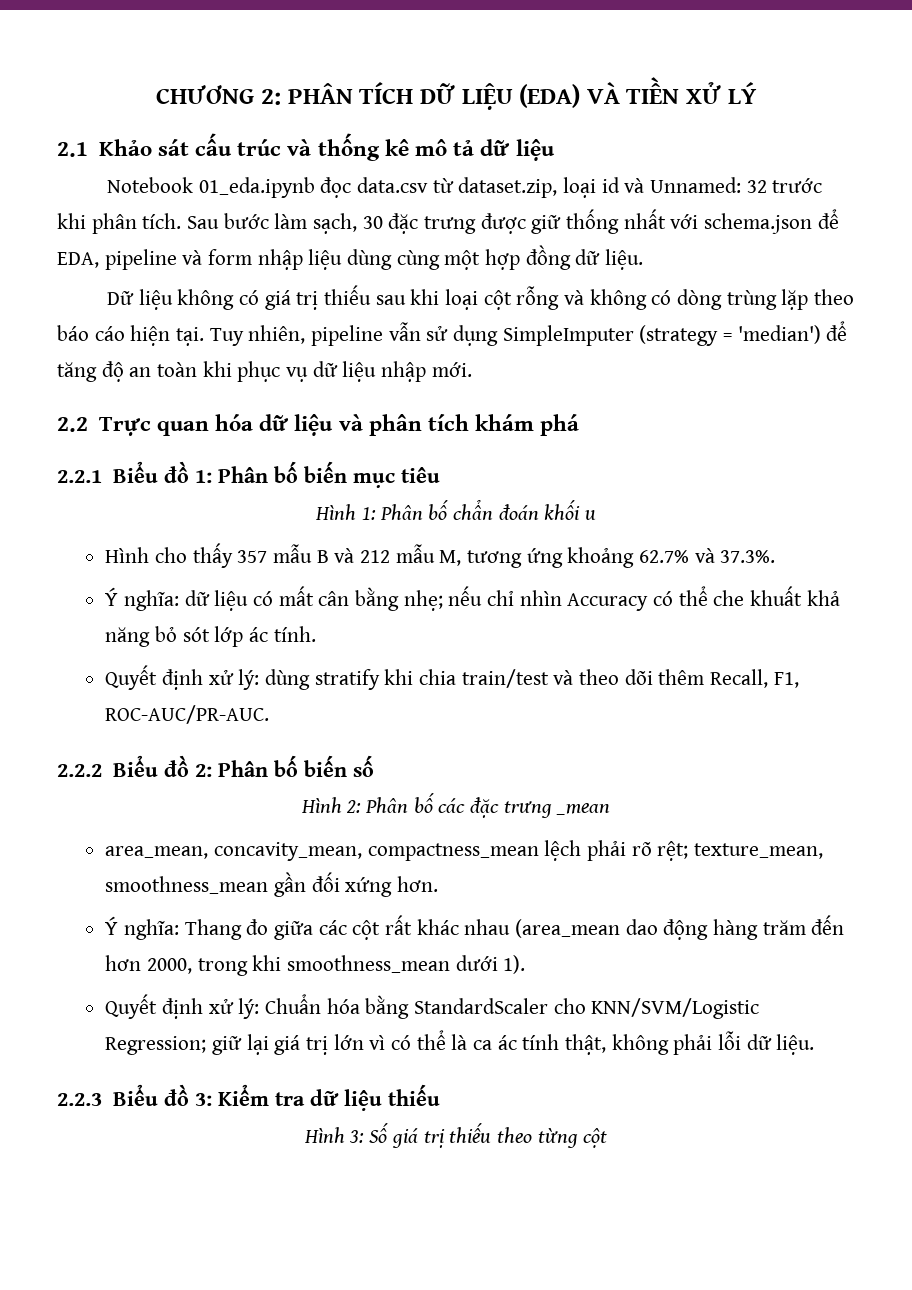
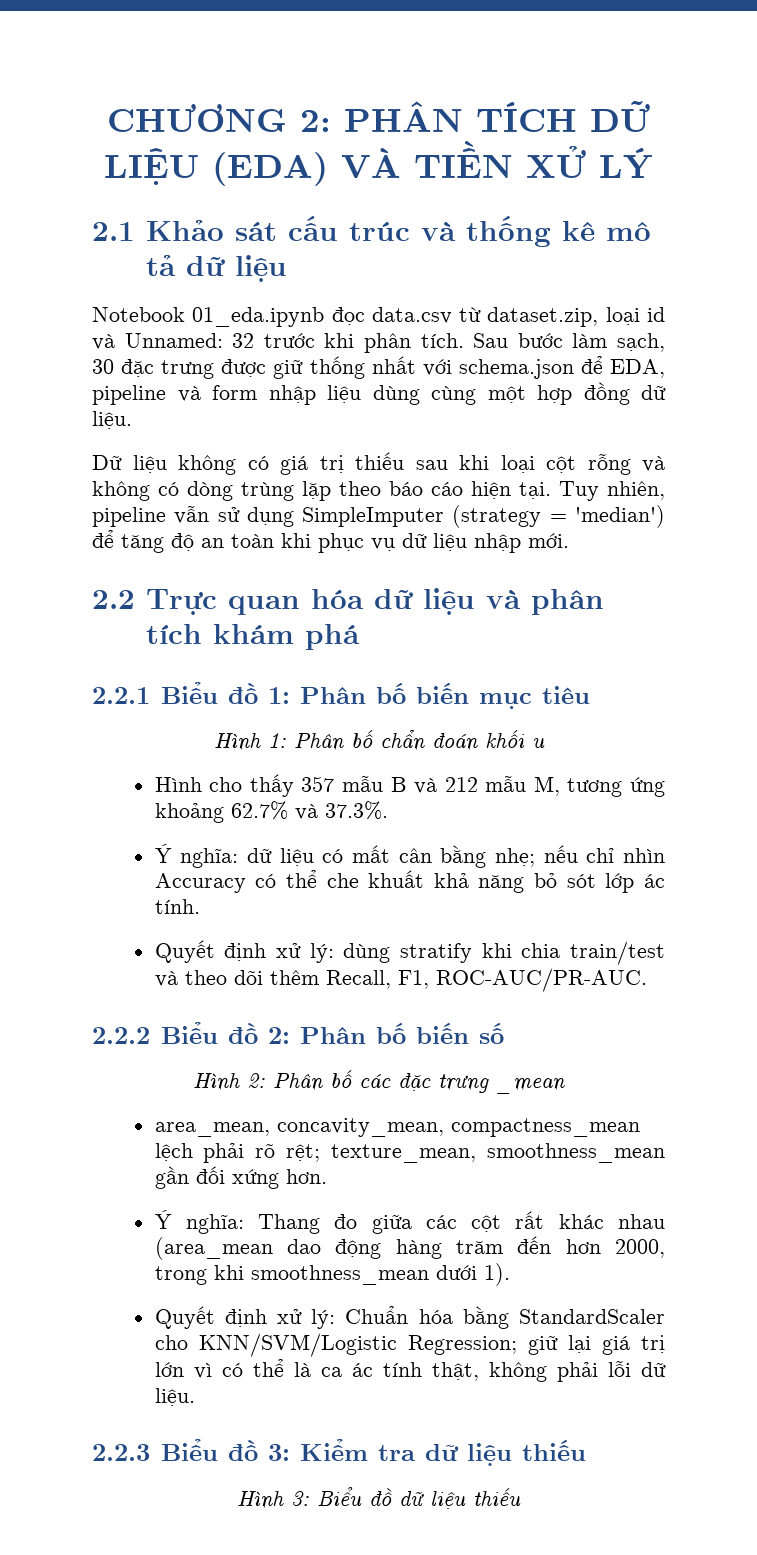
[369,1122,608,1148] Số giá trị thiếu theo từng cột -> [317,1487,521,1509] Biểu đồ dữ liệu thiếu

